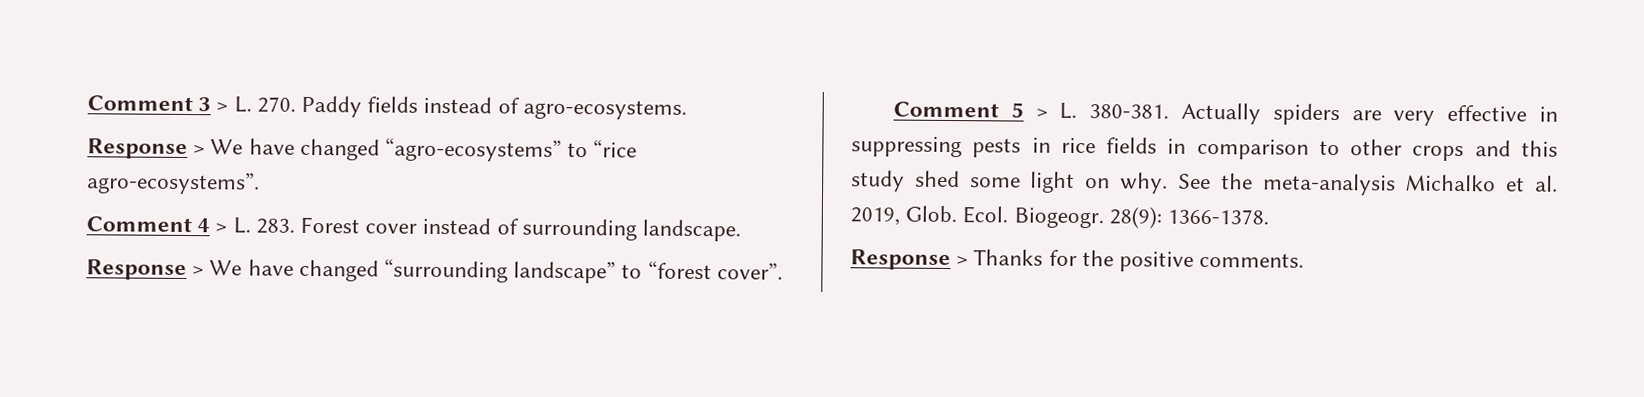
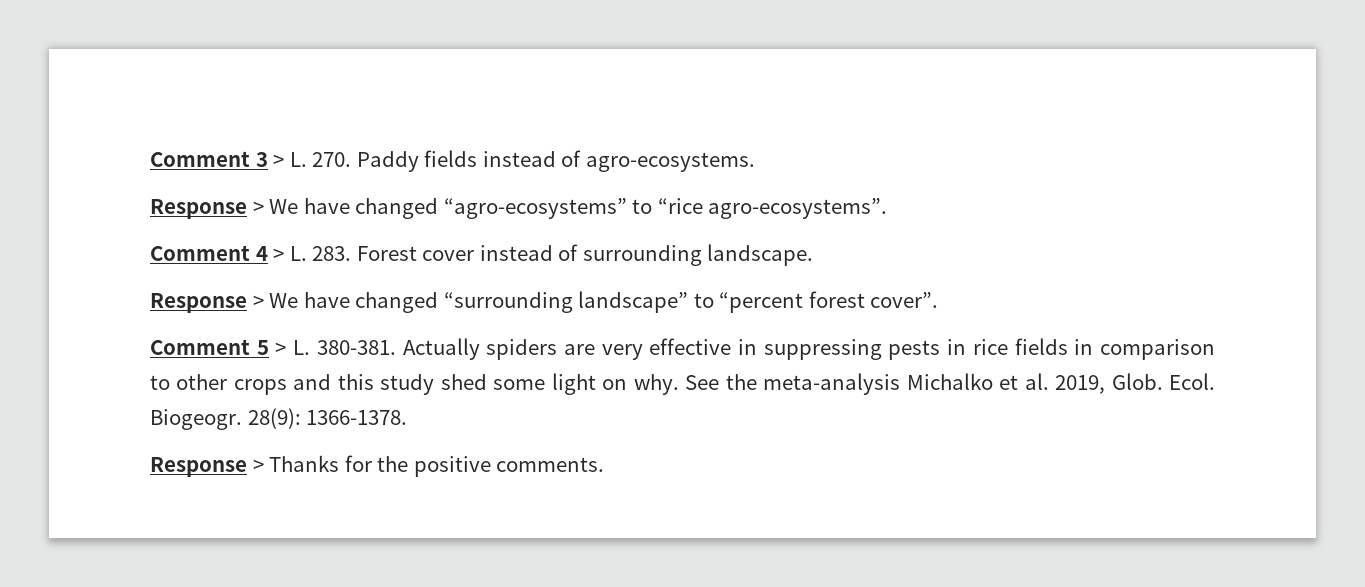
[647,260,712,280] “forest -> [719,291,865,313] “percent forest

